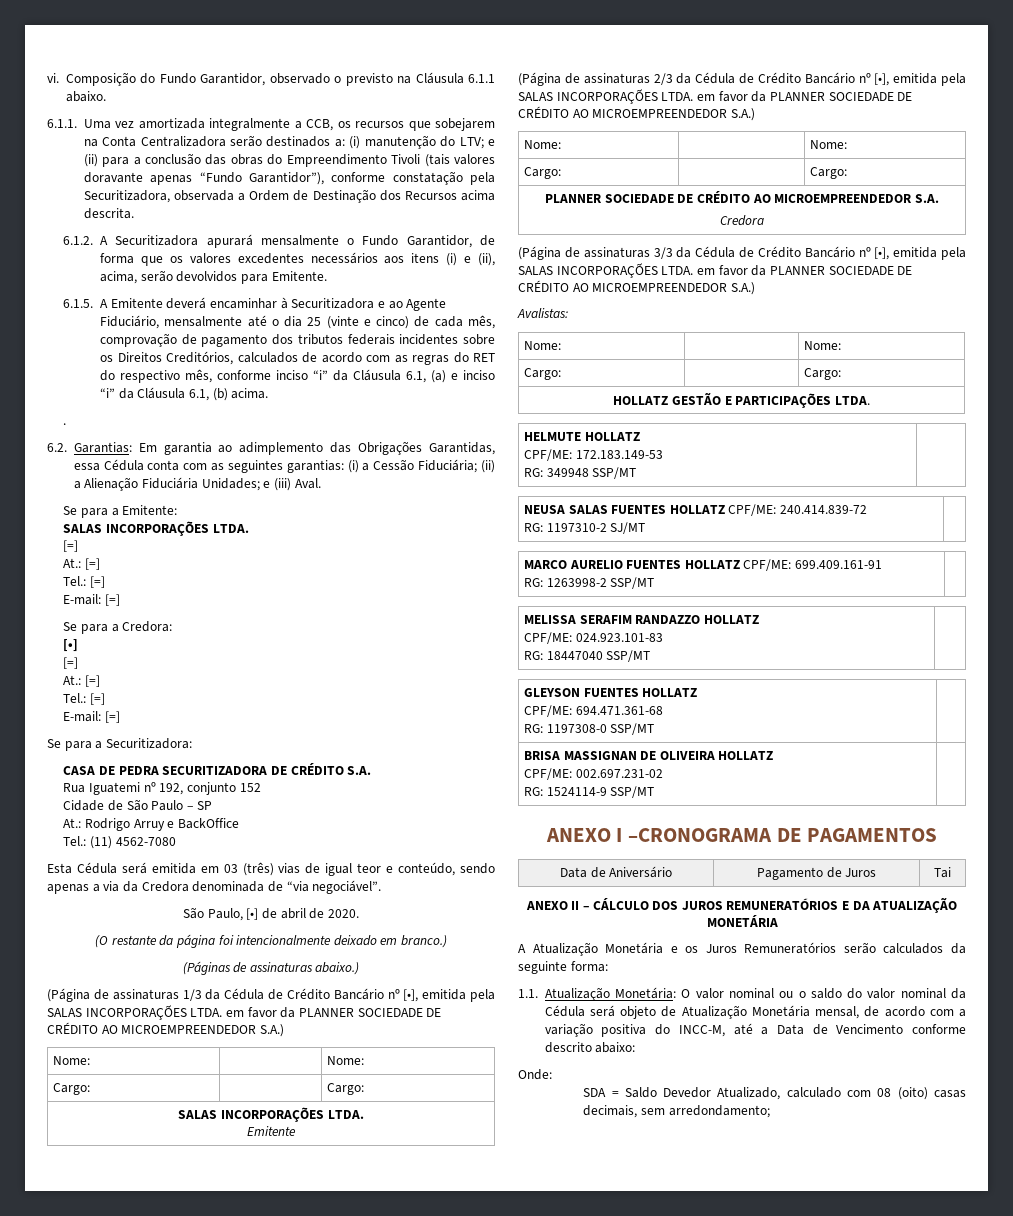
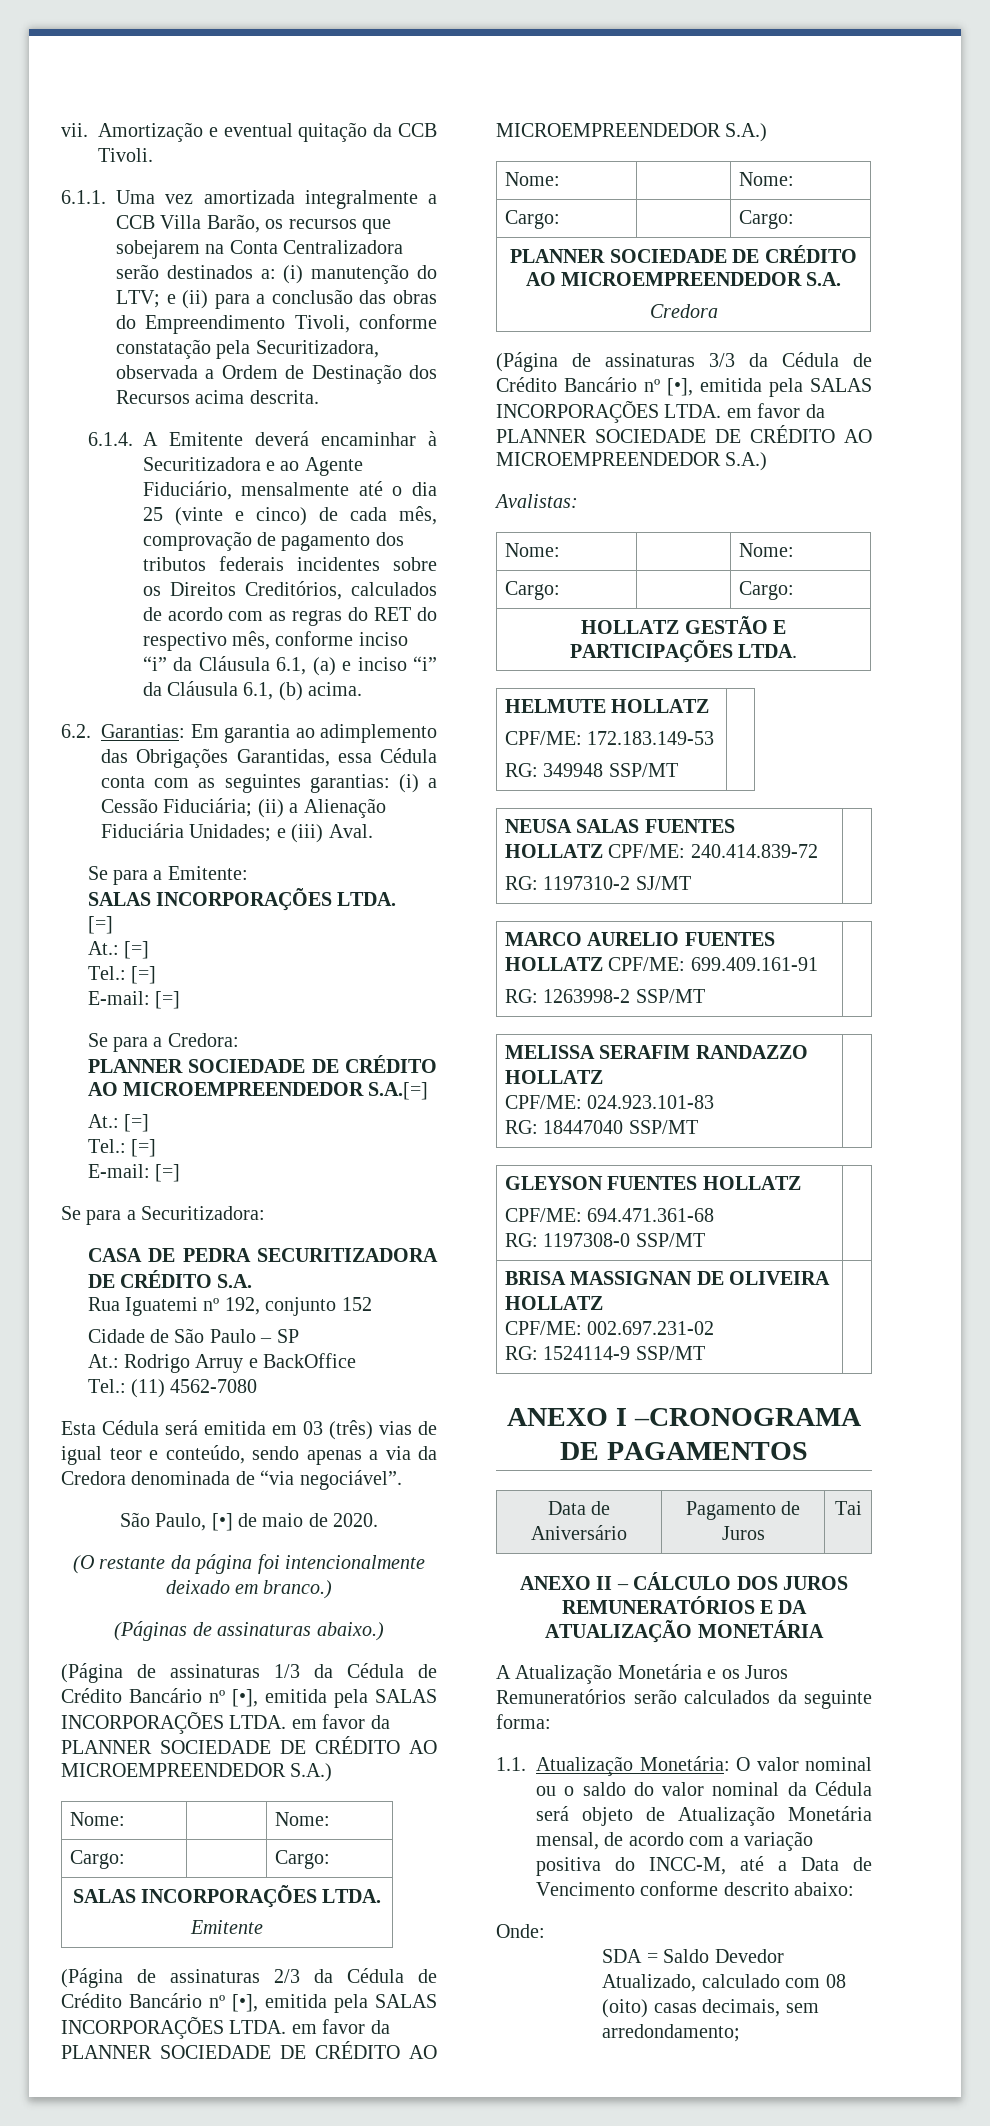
[47,72,496,86] [65,91,106,102] vi. Composição do Fundo Garantidor, observado o previsto na Cláusula 6.1.1 abaixo. -> [61,122,438,142] [98,148,153,162] vii. Amortização e eventual quitação da CCB Tivoli.
[306,119,334,131] CCB, -> [116,214,260,233] CCB Villa Barão,
[391,154,496,167] [83,172,324,185] Tivoli (tais valores doravante apenas “Fundo Garantidor”), -> [294,315,350,333] Tivoli,
[63,234,496,248] [100,252,495,266] [100,270,327,284] [63,299,94,308] 6.1.2. A Securitizadora apurará mensalmente o Fundo Garantidor, de forma que os valores excedentes necessários aos itens (i) e (ii), acima, serão devolvidos para Emitente. // 6.1.5. -> [87,432,133,446] 6.1.4.
[63,423,67,425] // . -> (363, 689) none
[63,639,79,652] [63,657,79,669] [•] // [=] -> [87,1055,437,1073] [87,1082,429,1100] PLANNER SOCIEDADE DE CRÉDITO AO MICROEMPREENDEDOR S.A.[=]
[280,908,306,919] abril -> [262,1513,304,1527] maio

